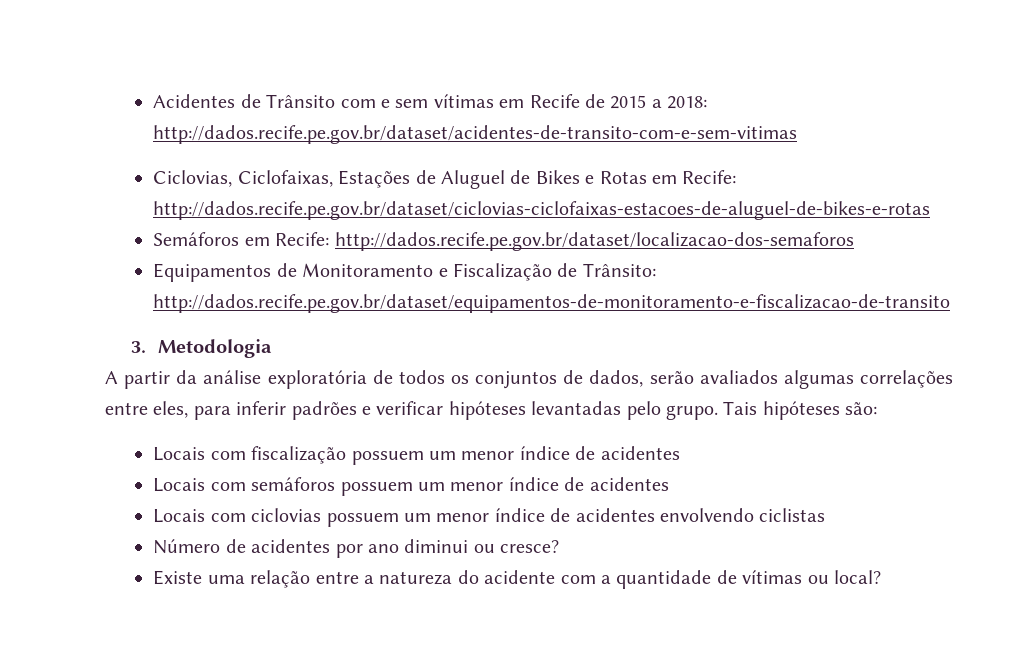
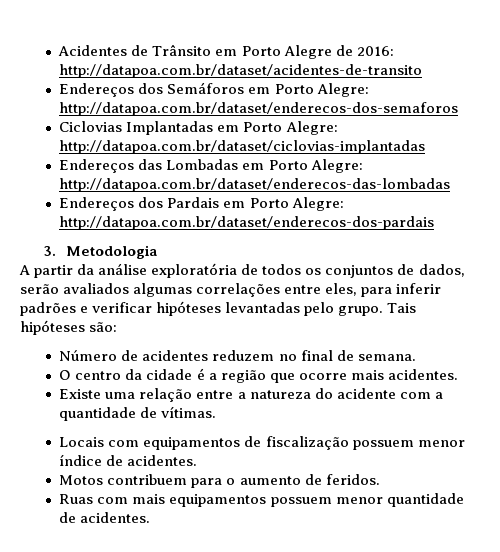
[340,94,708,109] [153,125,798,144] [153,170,737,189] [153,201,931,220] [153,232,854,251] [153,263,656,282] [153,294,951,313] com e sem vítimas em Recife de 2015 a 2018: http://dados.recife.pe.gov.br/dataset/acidentes-de-transito-com-e-sem-vitimas // Ciclovias, Ciclofaixas, Estações de Aluguel de Bikes e Rotas em Recife: http://dados.recife.pe.gov.br/dataset/ciclovias-ciclofaixas-estacoes-de-aluguel-de-bikes-e-rotas // Semáforos em Recife: http://dados.recife.pe.gov.br/dataset/localizacao-dos-semaforos // Equipamentos de Monitoramento e Fiscalização de Trânsito: http://dados.recife.pe.gov.br/dataset/equipamentos-de-monitoramento-e-fiscalizacao-de-transito -> [215,45,394,59] [59,64,423,78] [59,82,369,97] [59,102,459,116] [59,121,338,135] [59,140,426,154] [59,159,363,173] [59,178,451,192] [59,197,344,211] [59,216,435,230] em Porto Alegre de 2016: http://datapoa.com.br/dataset/acidentes-de-transito // Endereços dos Semáforos em Porto Alegre: http://datapoa.com.br/dataset/enderecos-dos-semaforos // Ciclovias Implantadas em Porto Alegre: http://datapoa.com.br/dataset/ciclovias-implantadas // Endereços das Lombadas em Porto Alegre: http://datapoa.com.br/dataset/enderecos-das-lombadas // Endereços dos Pardais em Porto Alegre: http://datapoa.com.br/dataset/enderecos-dos-pardais
[153,446,680,465] [153,477,669,496] [153,508,826,527] [153,539,560,558] Locais com fiscalização possuem um menor índice de acidentes // Locais com semáforos possuem um menor índice de acidentes // Locais com ciclovias possuem um menor índice de acidentes envolvendo ciclistas // Número de acidentes por ano diminui ou cresce? -> [59,350,416,361] [59,368,458,383] Número de acidentes reduzem no final de semana. // O centro da cidade é a região que ocorre mais acidentes.
[742,570,882,584] vítimas ou local? -> [161,406,217,418] [59,436,465,450] [59,454,198,466] [59,474,380,488] [59,493,464,507] [59,512,151,523] vítimas. // Locais com equipamentos de fiscalização possuem menor índice de acidentes. // Motos contribuem para o aumento de feridos. // Ruas com mais equipamentos possuem menor quantidade de acidentes.

